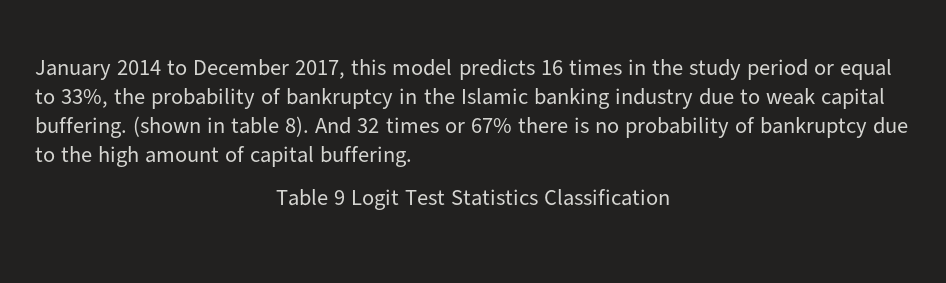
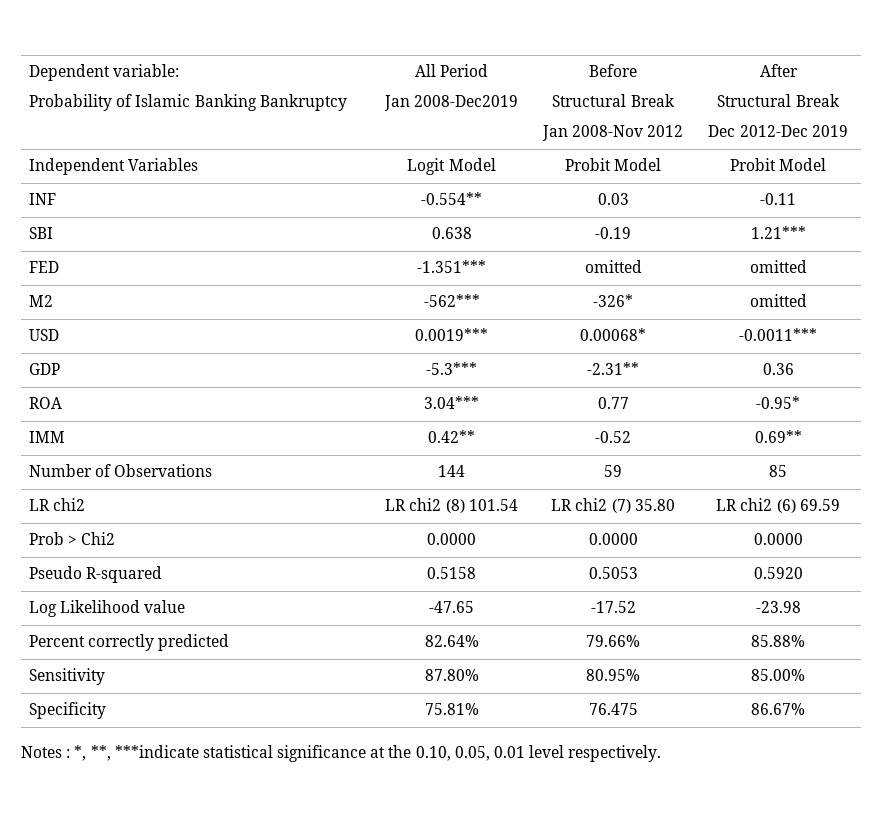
[35,59,893,80] [35,88,886,109] [35,116,909,138] [35,146,413,167] [275,189,671,210] January 2014 to December 2017, this model predicts 16 times in the study period or equal to 33%, the probability of bankruptcy in the Islamic banking industry due to weak capital buffering. (shown in table 8). And 32 times or 67% there is no probability of bankruptcy due to the high amount of capital buffering. // Table 9 Logit Test Statistics Classification -> [29,64,180,81] [29,94,347,111] [414,64,489,77] [383,95,519,111] [589,64,637,77] [552,94,675,107] [541,125,684,141] [759,64,798,77] [717,94,840,107] [708,125,848,137] [29,158,199,175] [407,158,496,175] [564,158,662,171] [729,158,827,171] [29,193,57,205] [421,192,482,205] [597,193,629,205] [760,193,796,205] [29,227,54,239] [431,227,472,239] [595,227,631,239] [750,226,806,239] [29,261,60,273] [417,260,486,273] [584,260,642,273] [749,260,807,273] [29,295,54,307] [423,294,480,307] [593,294,633,307] [749,294,807,307] [29,329,60,341] [415,328,488,341] [580,328,646,341] [739,328,817,341] [29,363,61,375] [426,362,477,375] [587,362,639,375] [762,363,794,375] [29,397,63,409] [424,396,479,409] [597,397,629,409] [756,396,800,409] [29,431,66,443] [428,430,475,443] [595,431,631,443] [754,430,802,443] [29,464,213,477] [438,465,465,477] [604,465,622,477] [769,465,787,477] [29,498,86,511] [385,498,518,513] [551,498,675,513] [716,498,840,513] [29,532,116,545] [427,533,476,545] [588,533,638,545] [753,533,803,545] [29,566,163,583] [427,567,476,579] [588,567,638,579] [753,567,803,579] [29,600,186,617] [429,601,474,613] [590,601,636,613] [755,601,801,613] [29,634,230,651] [424,635,479,647] [586,635,640,647] [751,635,805,647] [29,668,106,685] [424,669,479,681] [586,669,640,681] [751,669,805,681] [29,702,107,719] [424,703,479,715] [588,703,638,715] [751,703,805,715] [21,745,662,762] Dependent variable: // Probability of Islamic Banking Bankruptcy | All Period // Jan 2008-Dec2019 | Before // Structural Break // Jan 2008-Nov 2012 | After // Structural Break // Dec 2012-Dec 2019 // Independent Variables | Logit Model | Probit Model | Probit Model // INF | -0.554** | 0.03 | -0.11 // SBI | 0.638 | -0.19 | 1.21*** // FED | -1.351*** | omitted | omitted // M2 | -562*** | -326* | omitted // USD | 0.0019*** | 0.00068* | -0.0011*** // GDP | -5.3*** | -2.31** | 0.36 // ROA | 3.04*** | 0.77 | -0.95* // IMM | 0.42** | -0.52 | 0.69** // Number of Observations | 144 | 59 | 85 // LR chi2 | LR chi2 (8) 101.54 | LR chi2 (7) 35.80 | LR chi2 (6) 69.59 // Prob > Chi2 | 0.0000 | 0.0000 | 0.0000 // Pseudo R-squared | 0.5158 | 0.5053 | 0.5920 // Log Likelihood value | -47.65 | -17.52 | -23.98 // Percent correctly predicted | 82.64% | 79.66% | 85.88% // Sensitivity | 87.80% | 80.95% | 85.00% // Specificity | 75.81% | 76.475 | 86.67% // Notes : *, **, ***indicate statistical significance at the 0.10, 0.05, 0.01 level respectively.

